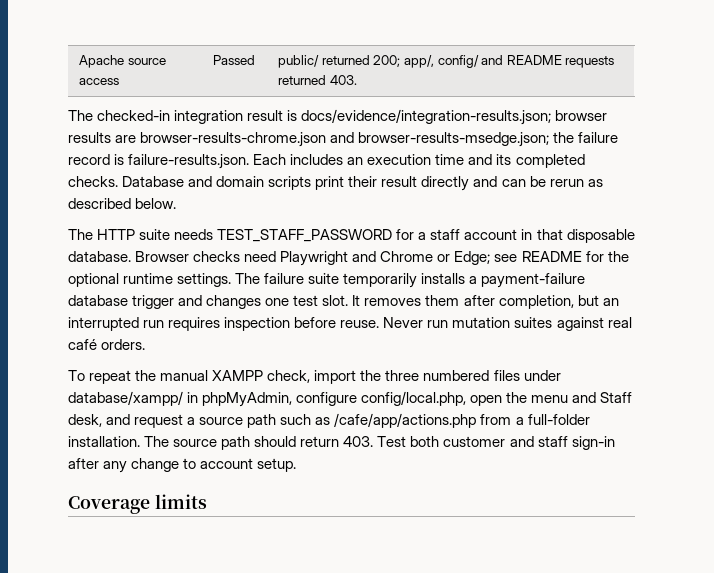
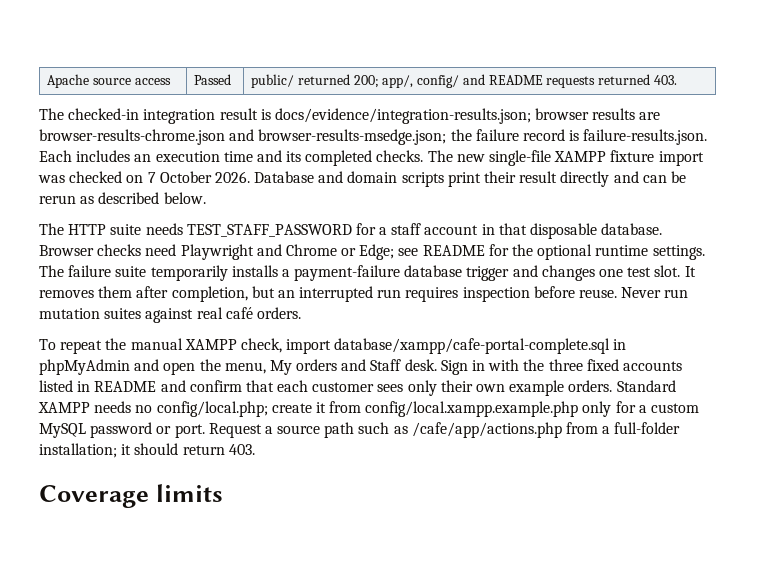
(118, 181) none -> [427,150,704,166] [38,171,250,183] The new single-file XAMPP fixture import was checked on 7 October 2026.
[360,370,561,381] [68,391,633,407] [68,414,184,428] the three numbered files under database/xampp/ in phpMyAdmin, configure config/local.php, open the menu and Staff desk, and request -> [334,338,627,354] [39,359,682,375] [39,380,676,396] [38,401,700,417] [39,422,262,438] database/xampp/cafe-portal-complete.sql in phpMyAdmin and open the menu, My orders and Staff desk. Sign in with the three fixed accounts listed in README and confirm that each customer sees only their own example orders. Standard XAMPP needs no config/local.php; create it from config/local.xampp.example.php only for a custom MySQL password or port. Request
[68,436,251,450] installation. The source path -> [39,443,132,458] installation; it
[377,436,615,450] [68,458,297,473] Test both customer and staff sign-in after any change to account setup. -> (255, 449) none

